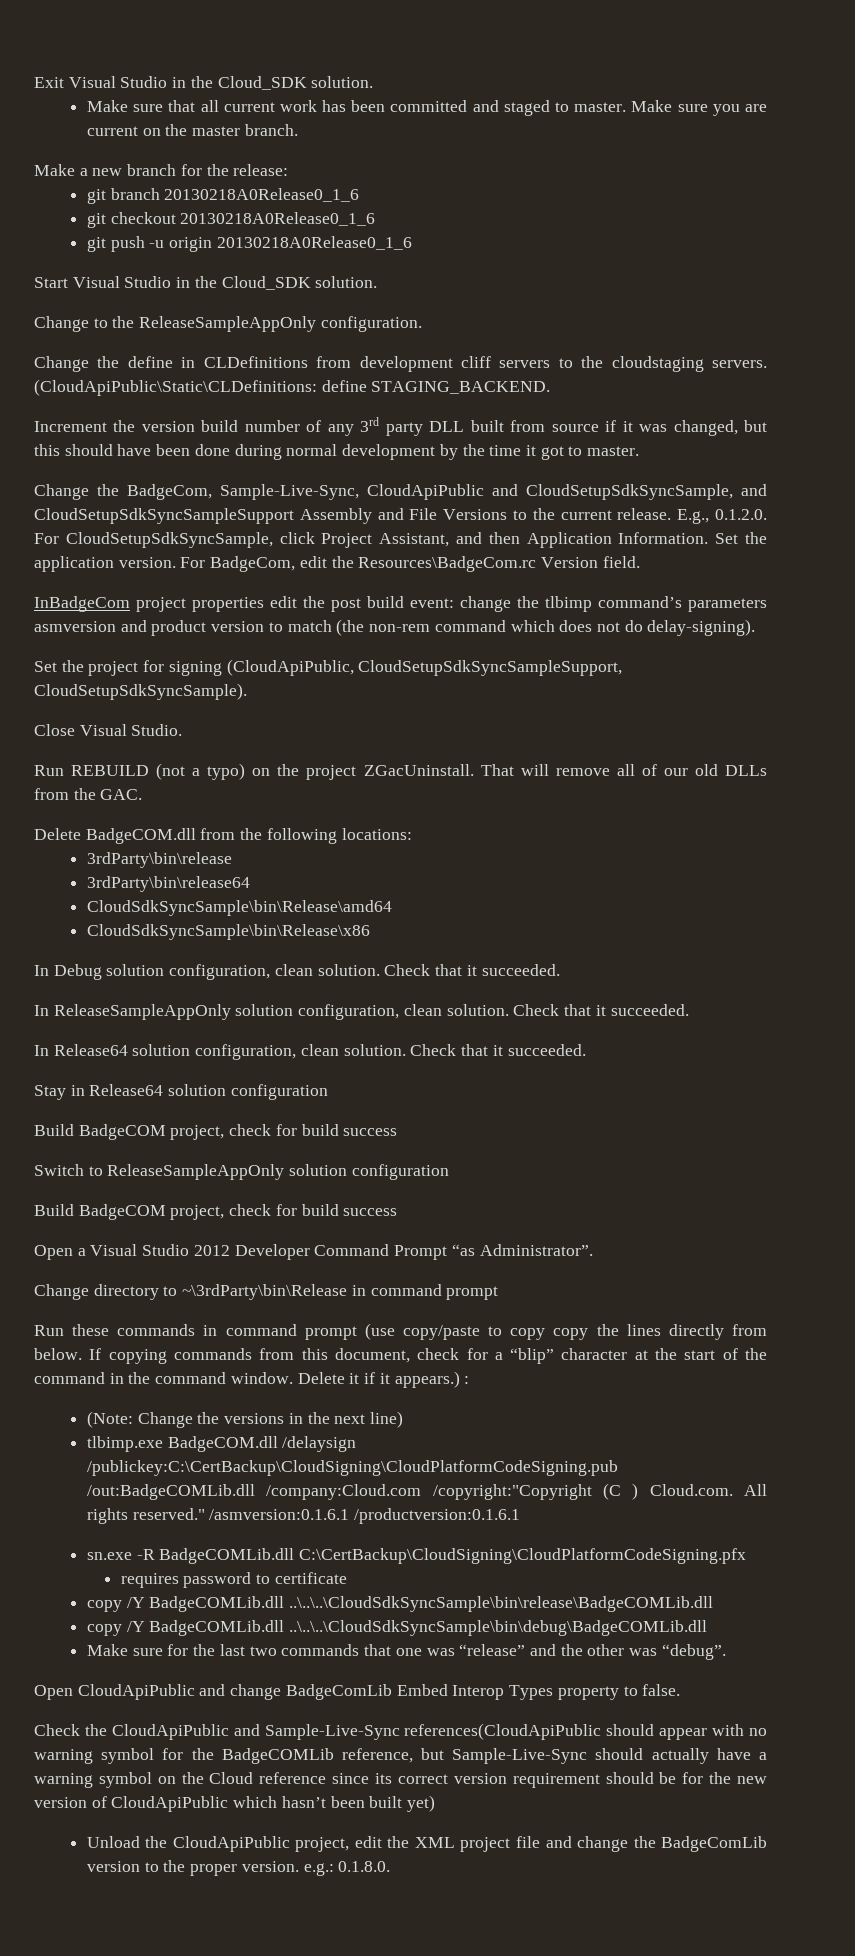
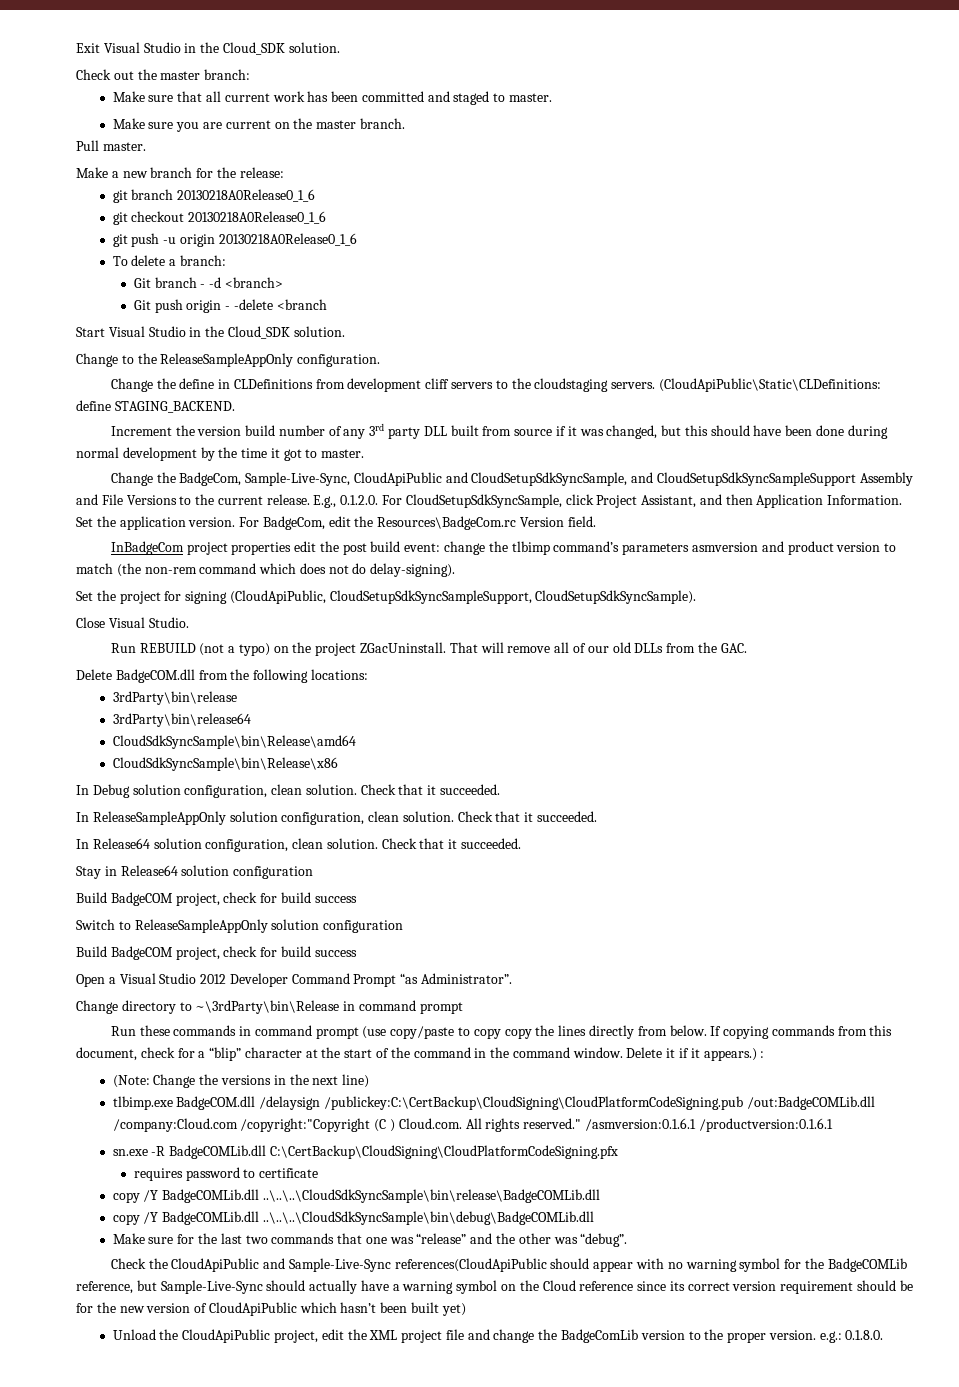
(374, 82) none -> [76,69,251,80] // Check out the master branch:
(627, 107) none -> (552, 97) //
(298, 130) none -> [76,140,146,151] // Pull master.
(412, 243) none -> [112,255,226,266] [133,277,283,288] [133,299,327,313] // To delete a branch: // Git branch - -d <branch> // Git push origin - -delete <branch
[34,1684,681,1700] // Open CloudApiPublic and change BadgeComLib Embed Interop Types property to false. -> (628, 1240) none

